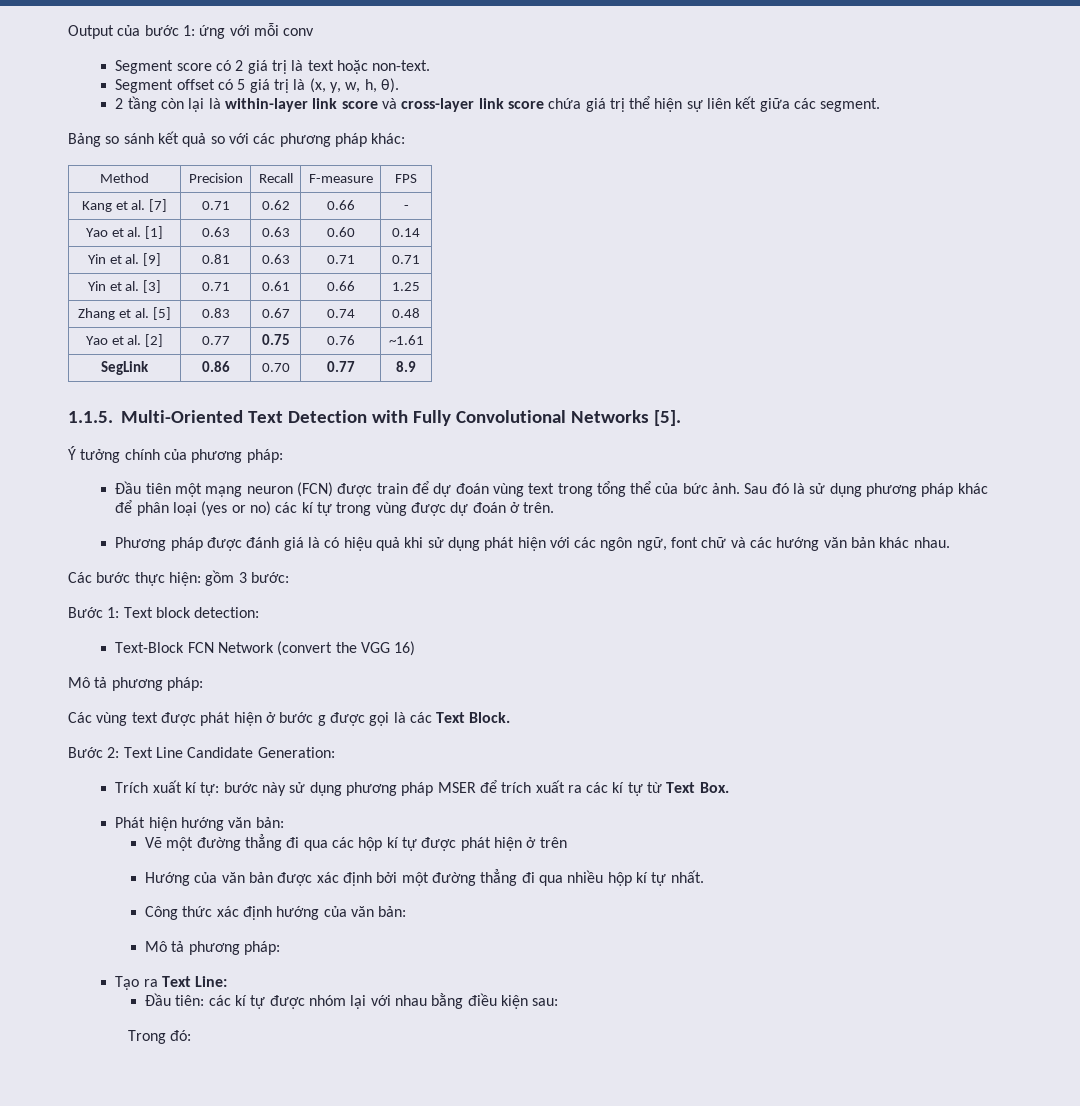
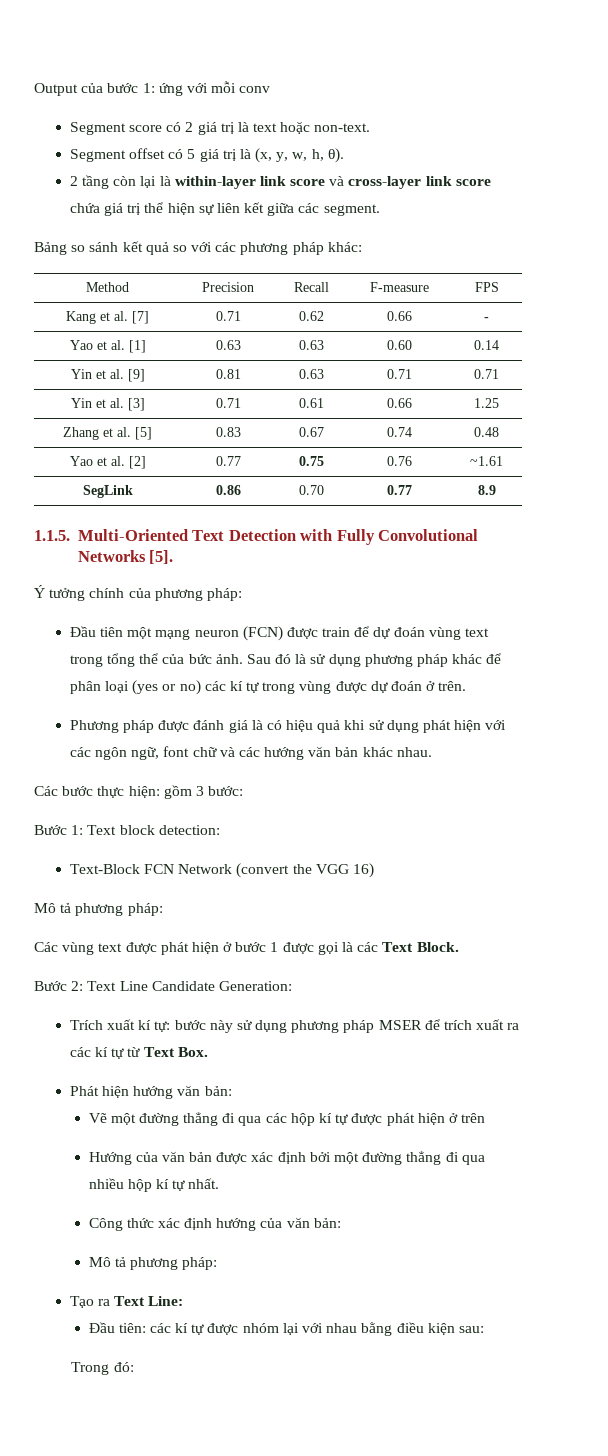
[317,715,326,726] g -> [270,942,279,952] 1

